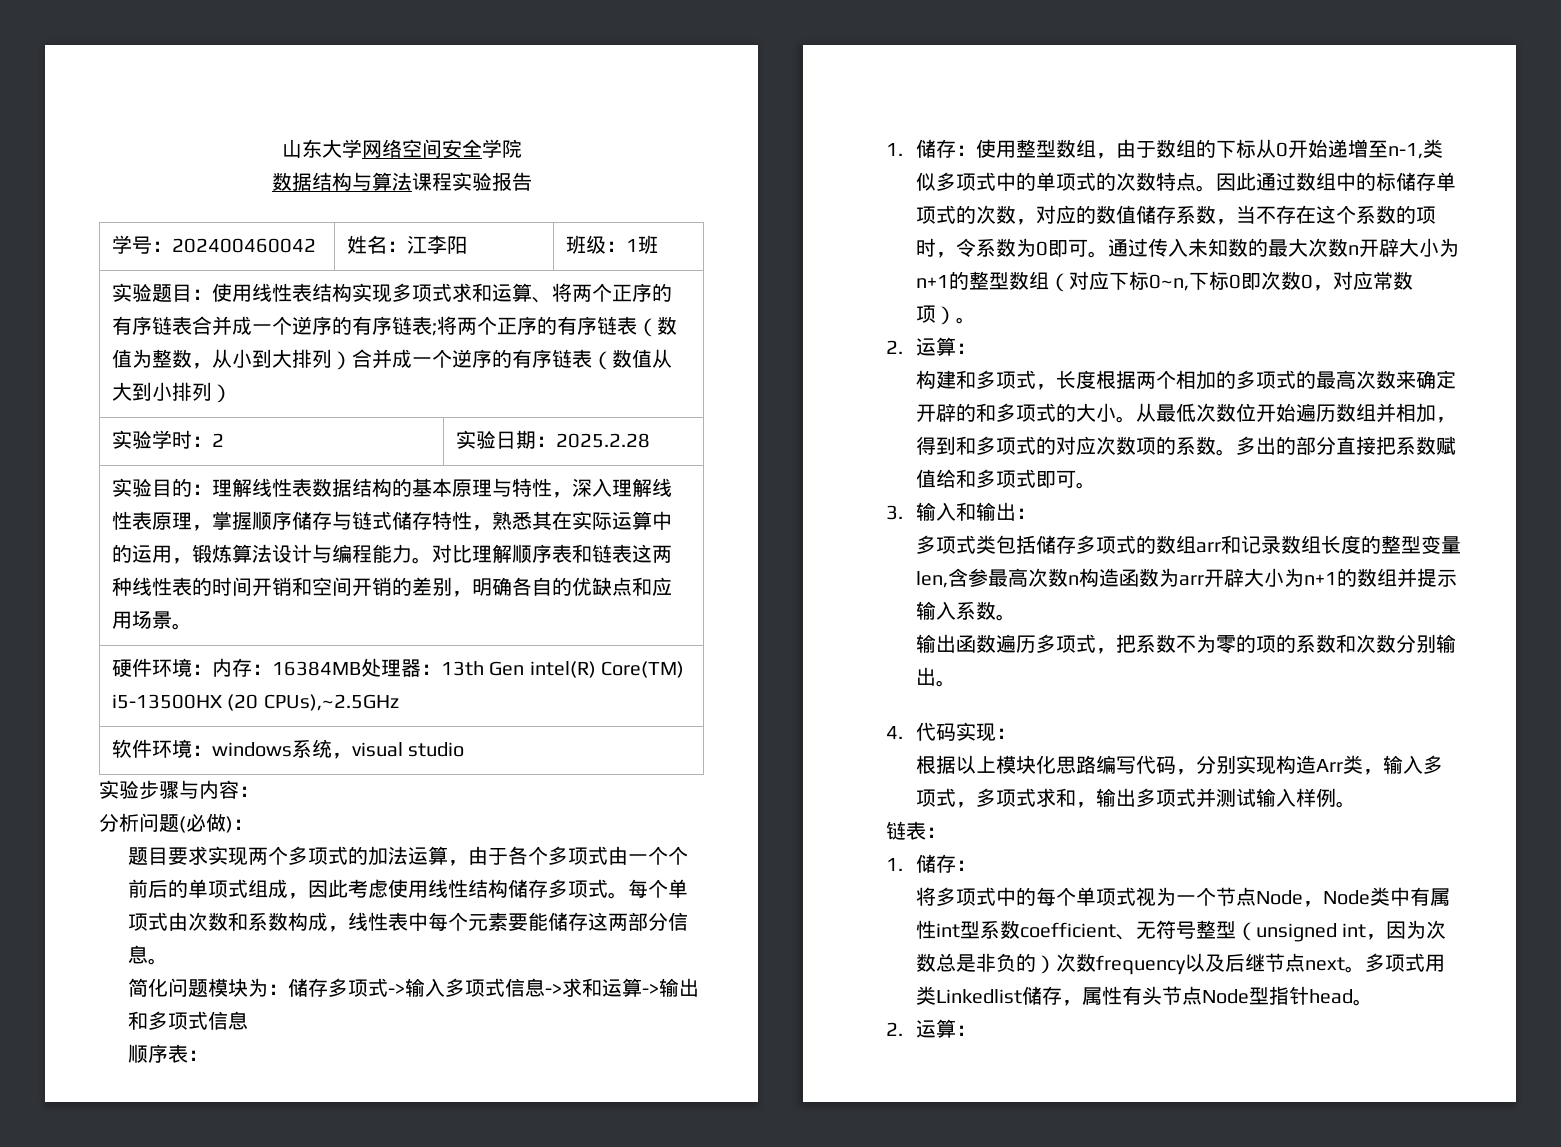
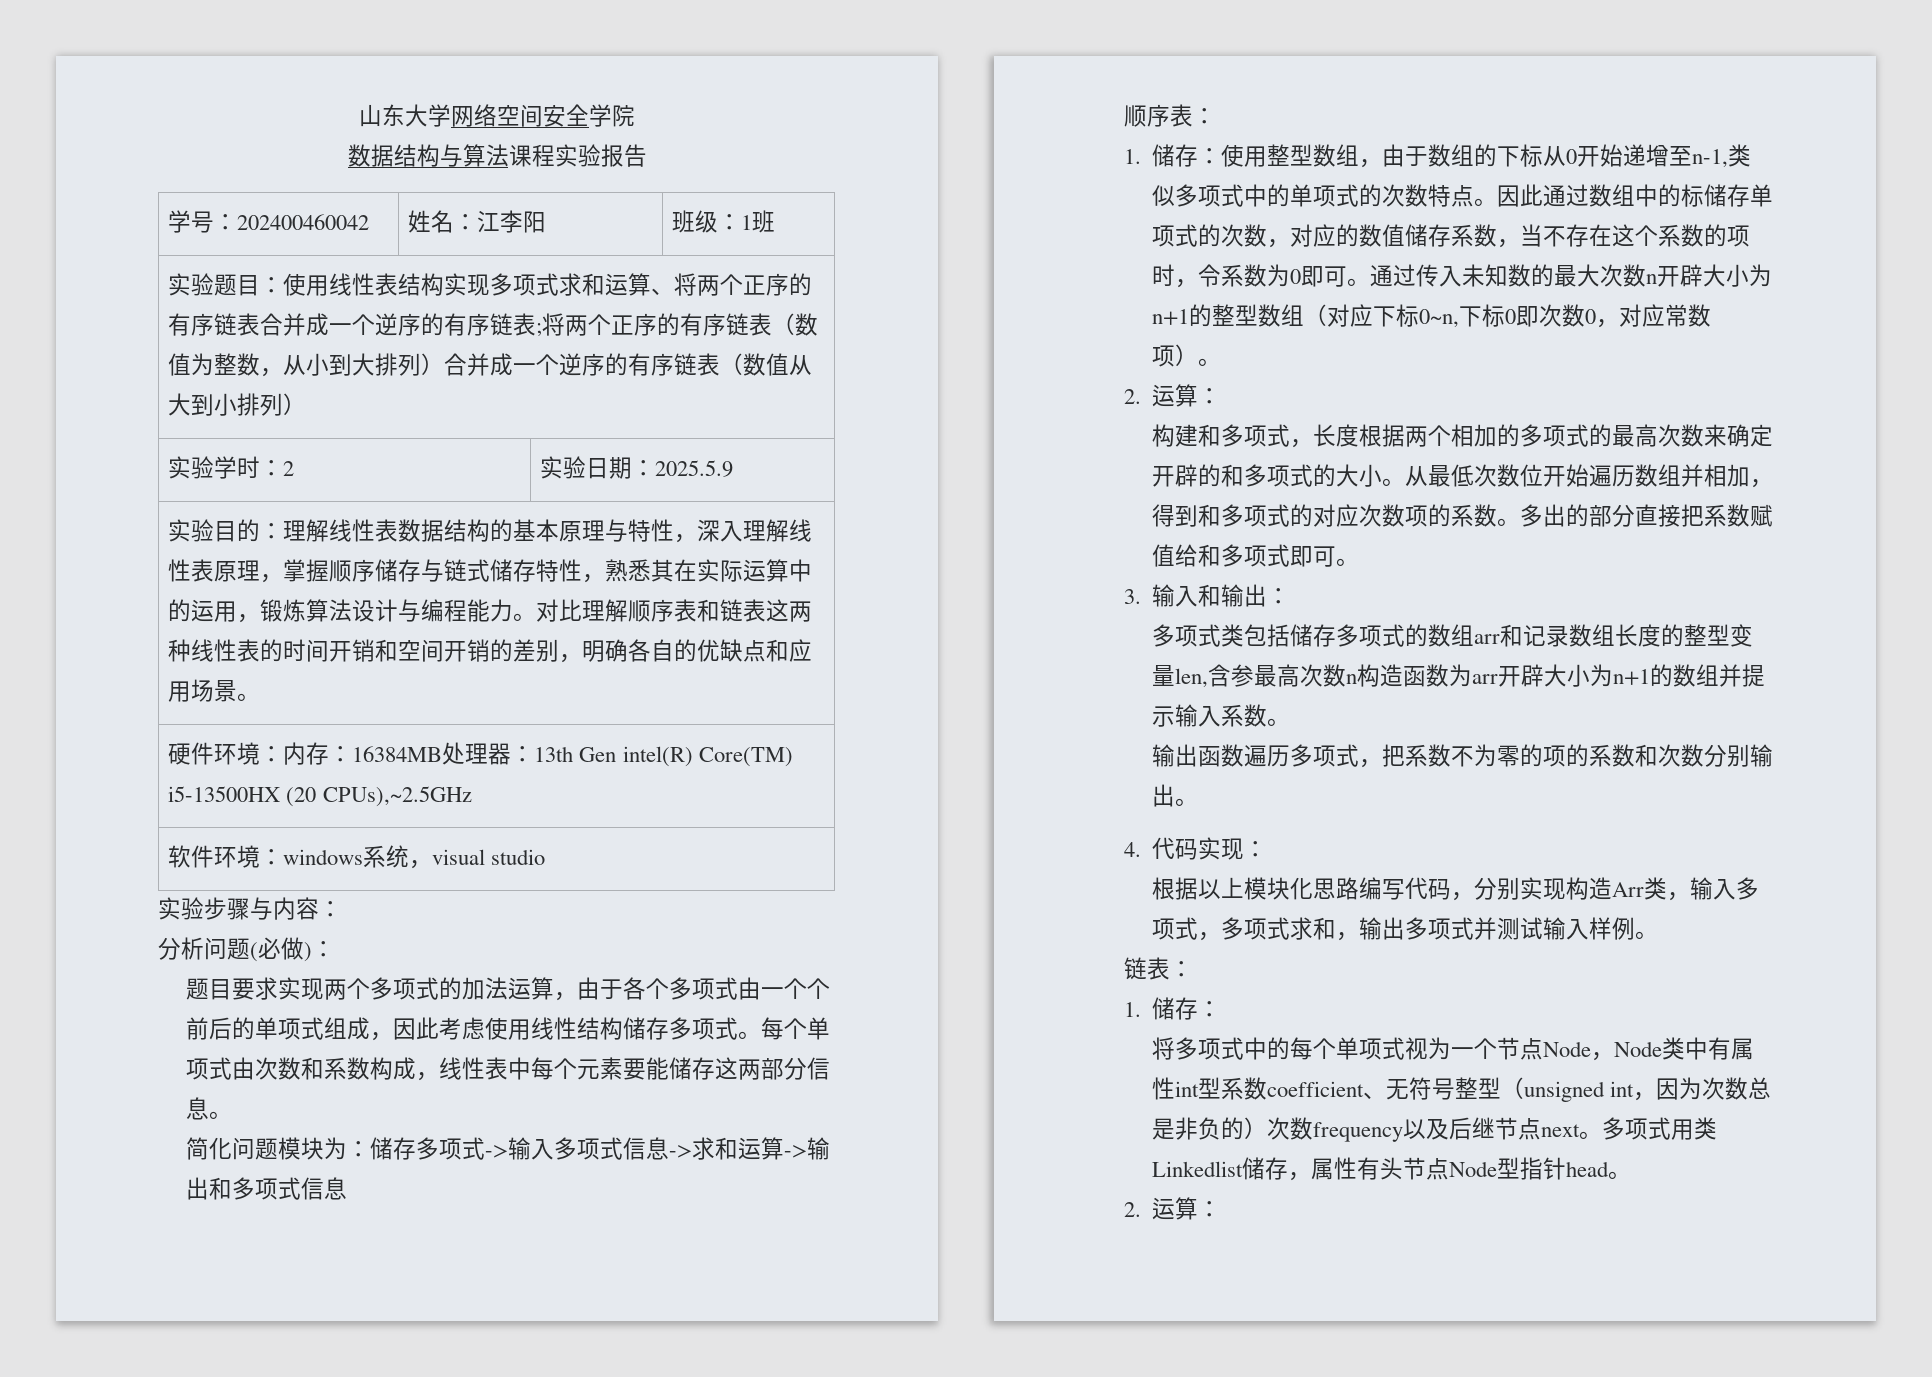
[555,433,650,448] 2025.2.28 -> [655,460,734,477] 2025.5.9

